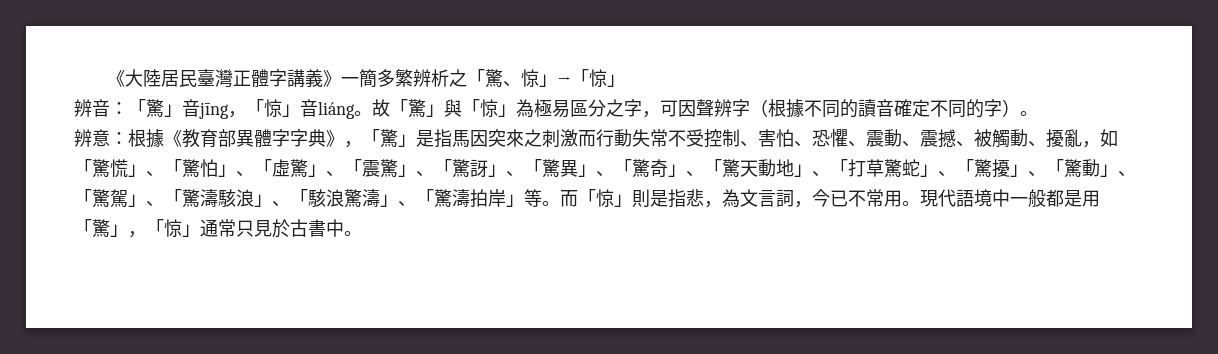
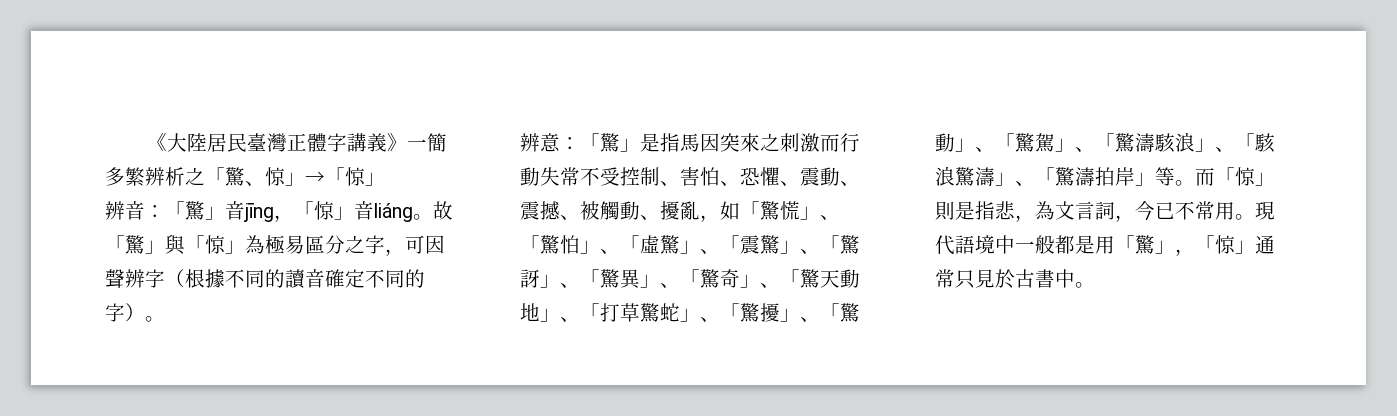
[128,129,362,148] 根據《教育部異體字字典》， -> (580, 143) none

